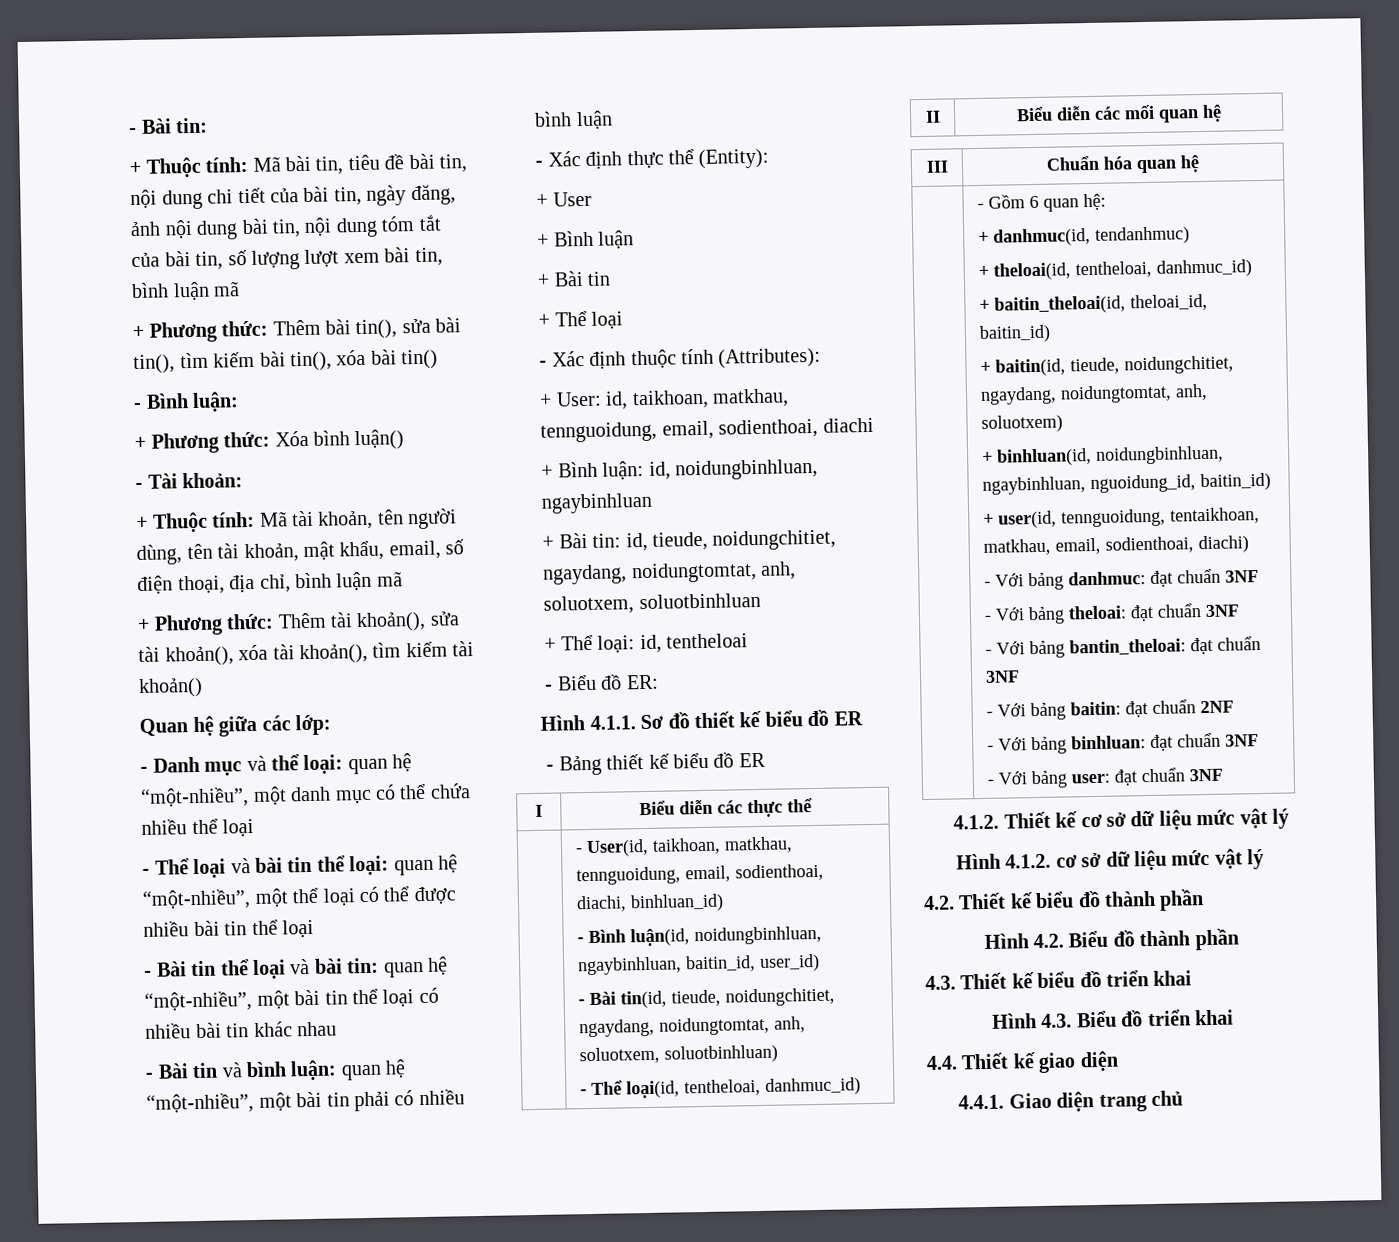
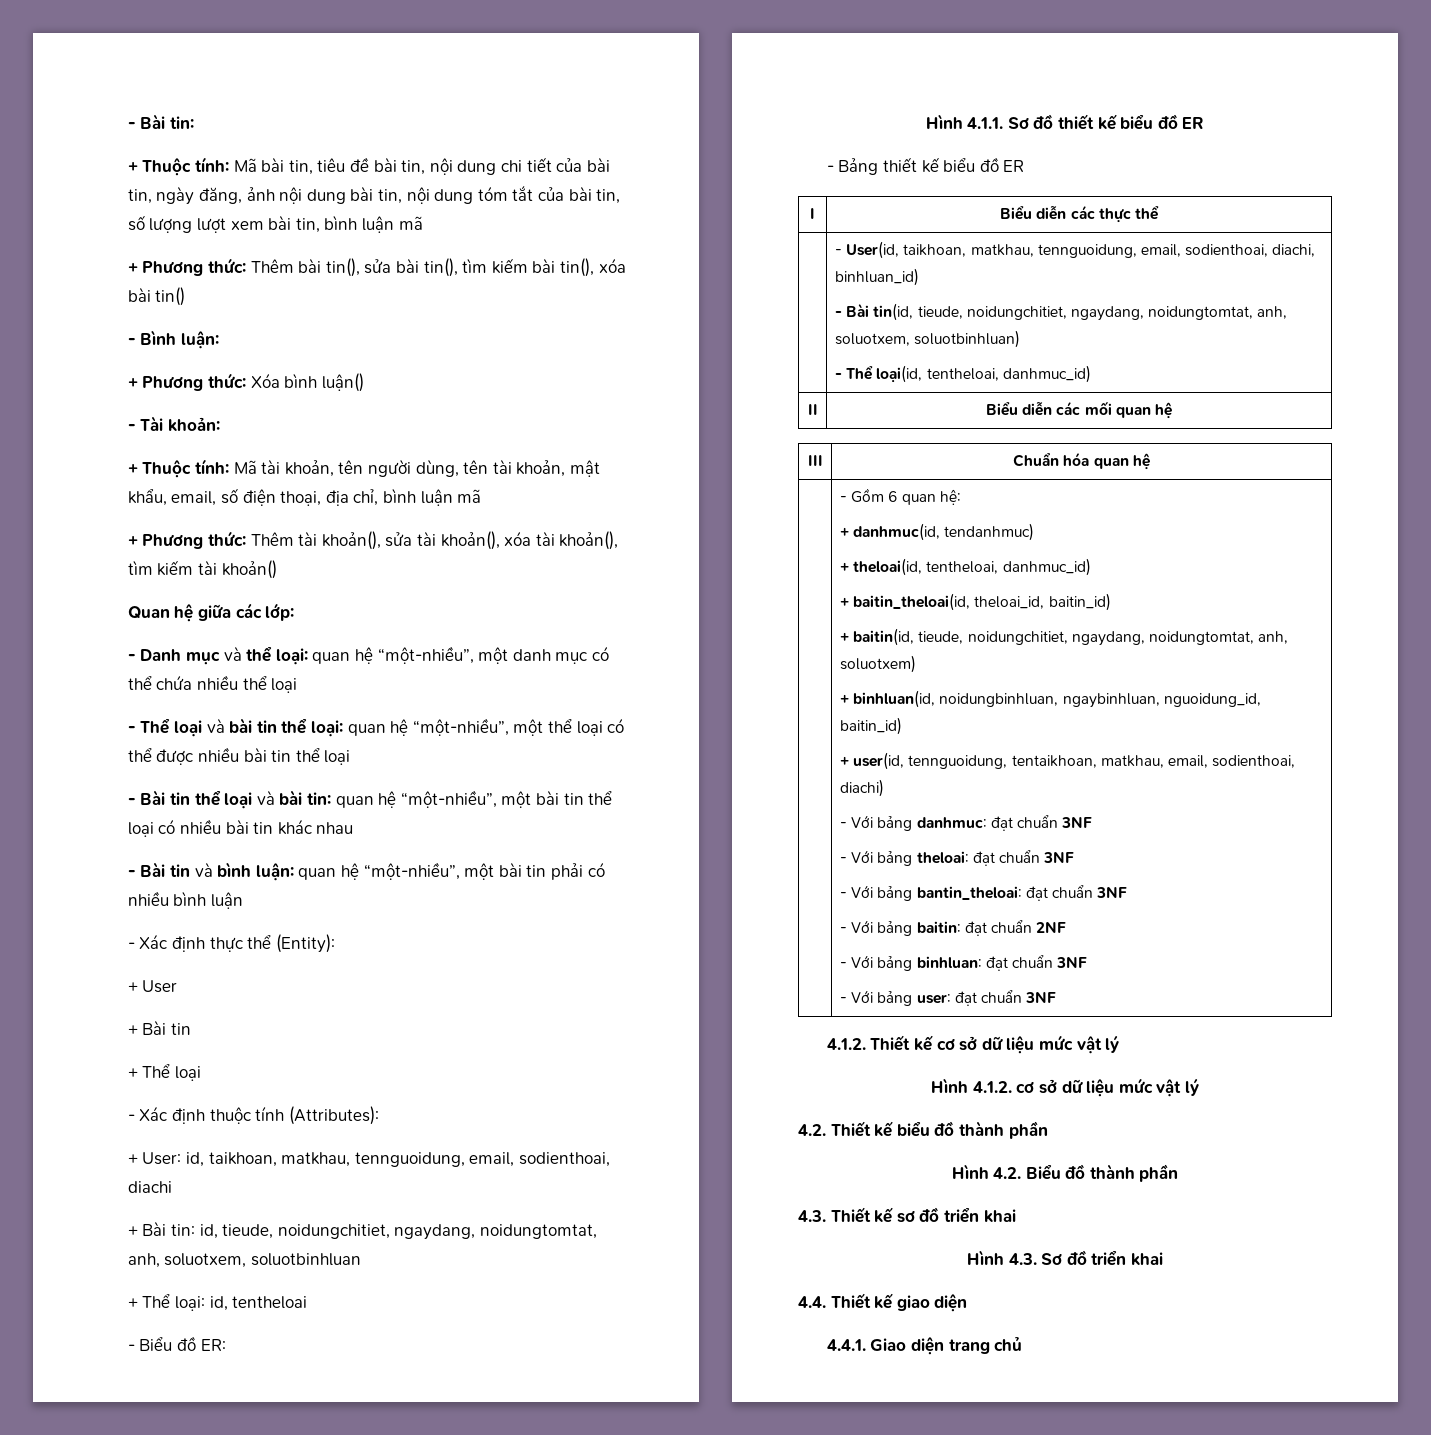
[537,230,635,249] // + Bình luận -> (178, 986) none
[541,458,819,481] [541,492,654,514] // + Bình luận: id, noidungbinhluan, ngaybinhluan -> (172, 1187) none
[576,925,822,947] [576,953,820,976] // - Bình luận(id, noidungbinhluan, ngaybinhluan, baitin_id, user_id) -> (919, 277) none
[1037,971,1076,989] biểu -> [896,1210,915,1223] sơ
[1076,1010,1117,1028] Biểu -> [1041,1253,1063,1265] Sơ

